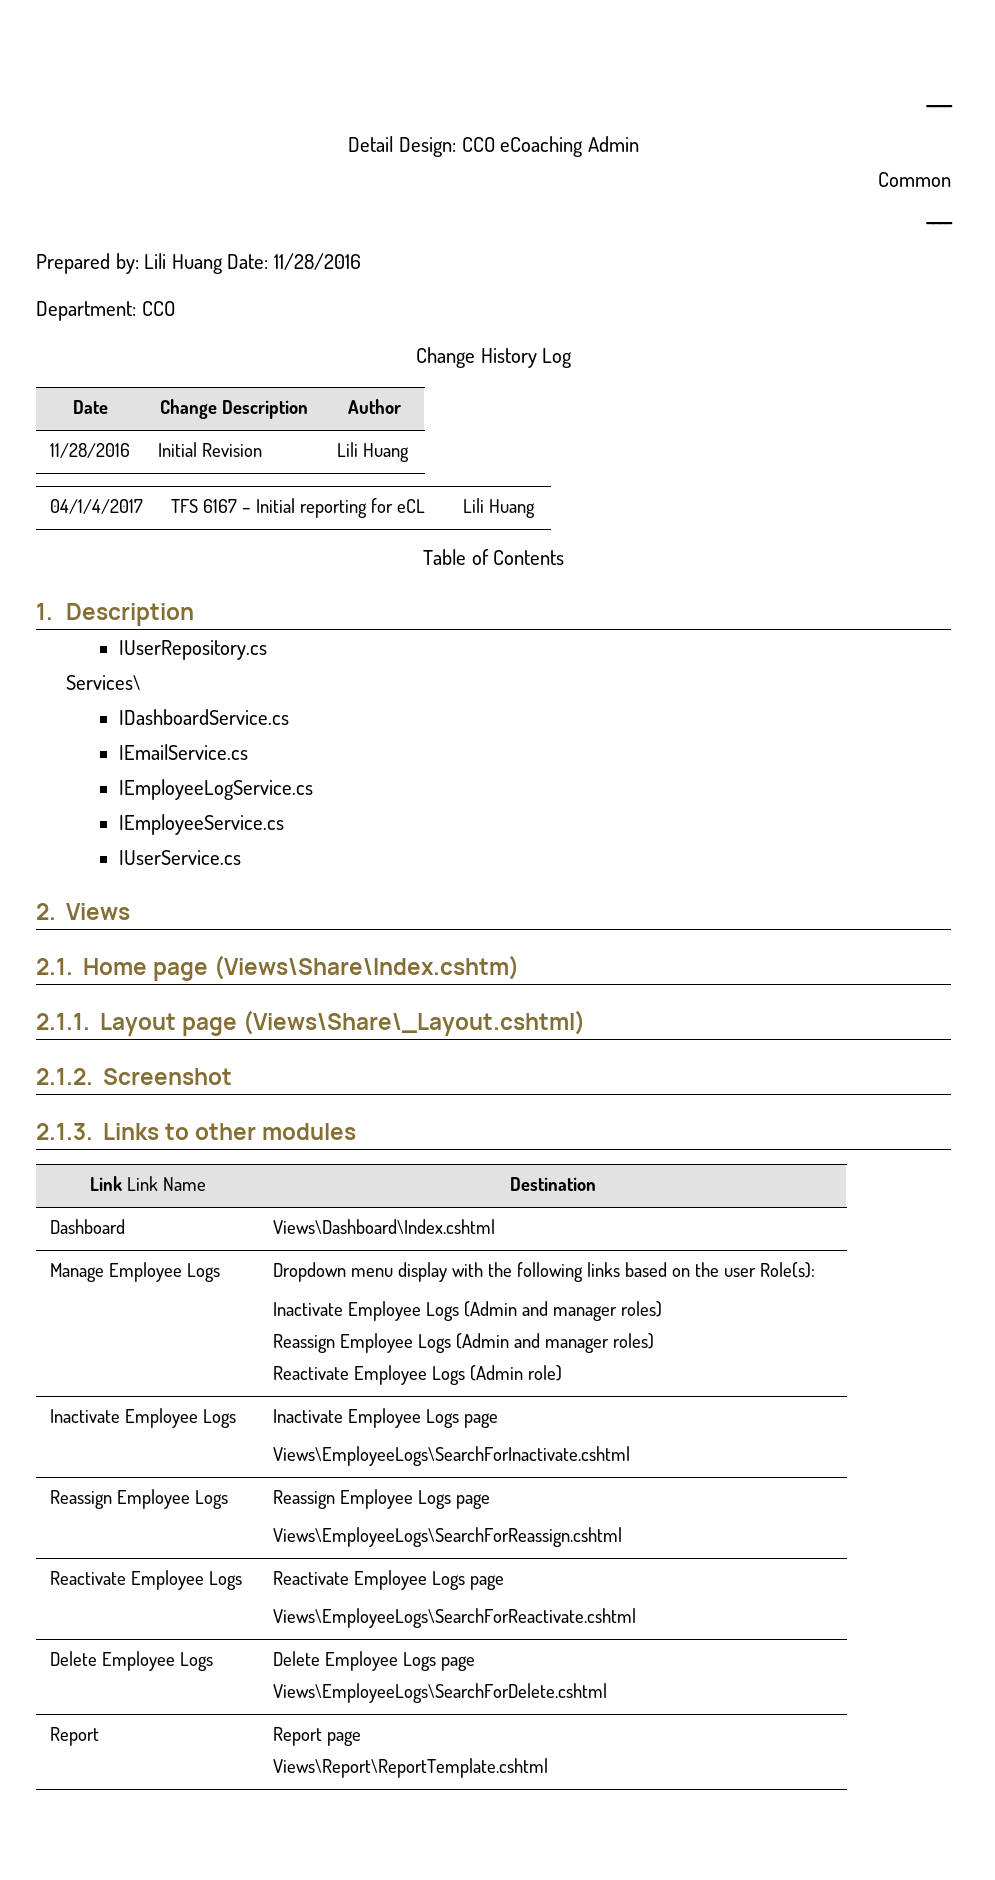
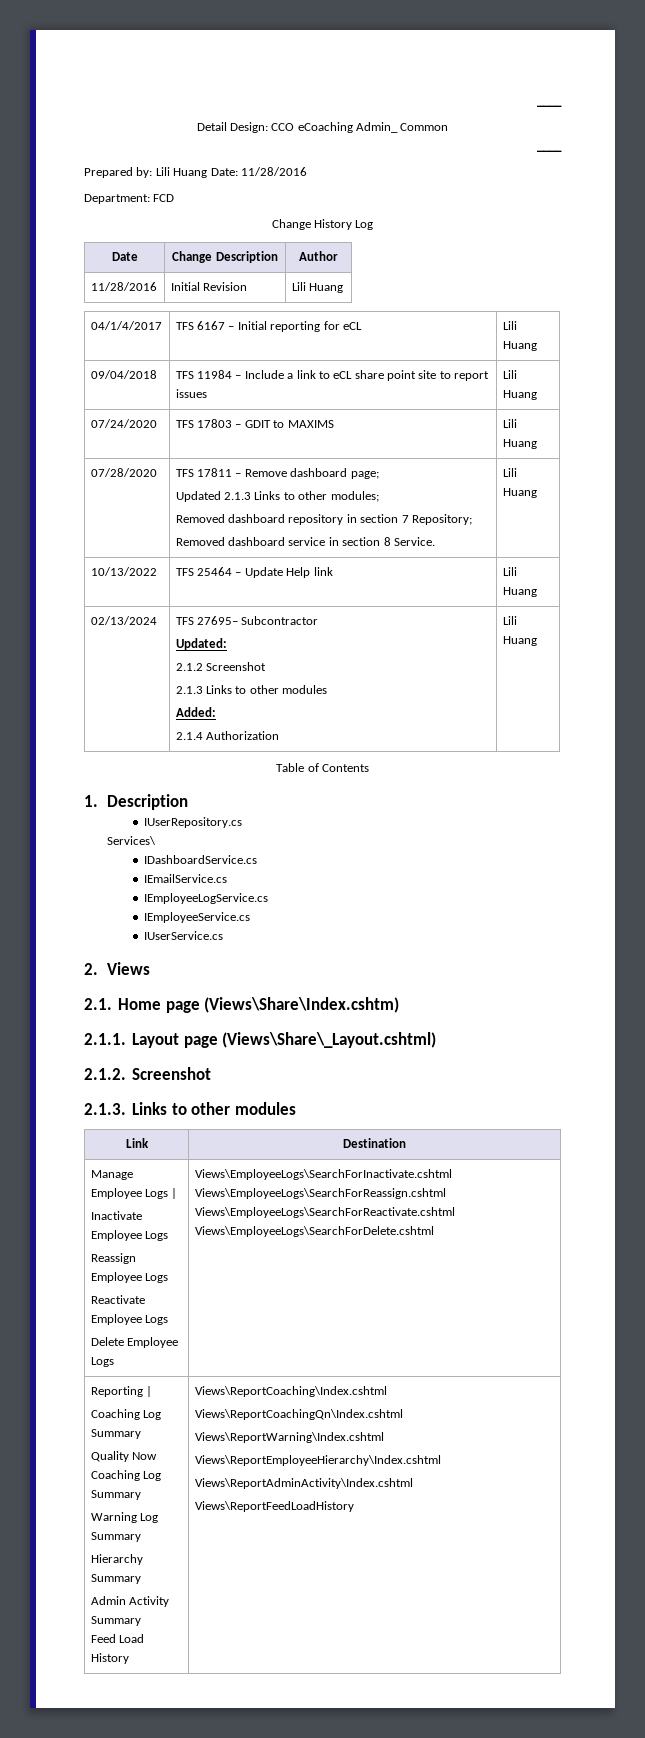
[587,136,639,152] Admin // -> [356,122,399,133] Admin_
[141,301,175,316] CCO -> [153,194,175,202] FCD
(535, 508) none -> [90,370,157,379] [175,370,490,381] [175,389,207,398] [502,370,517,379] [502,390,537,400] [90,419,157,428] [175,419,334,428] [502,419,517,428] [502,439,537,449] [90,468,157,477] [175,468,379,479] [175,491,379,502] [175,514,472,525] [175,537,435,546] [502,468,517,477] [502,488,537,498] [90,567,157,576] [175,567,333,578] [502,567,517,576] [502,587,537,597] [90,616,157,625] [175,616,319,625] [175,638,227,650] [175,662,267,671] [175,685,328,694] [175,707,216,717] [175,731,280,740] [502,616,517,625] [502,636,537,646] // 09/04/2018 | TFS 11984 – Include a link to eCL share point site to report issues | Lili Huang // 07/24/2020 | TFS 17803 – GDIT to MAXIMS | Lili Huang // 07/28/2020 | TFS 17811 – Remove dashboard page; // Updated 2.1.3 Links to other modules; // Removed dashboard repository in section 7 Repository; // Removed dashboard service in section 8 Service. | Lili Huang // 10/13/2022 | TFS 25464 – Update Help link | Lili Huang // 02/13/2024 | TFS 27695– Subcontractor // Updated: // 2.1.2 Screenshot // 2.1.3 Links to other modules // Added: // 2.1.4 Authorization | Lili Huang
[127,1176,206,1191] Link Name -> (149, 1143) none
[49,1219,125,1234] [272,1219,495,1234] // Dashboard | Views\Dashboard\Index.cshtml -> (406, 1143) none
[272,1262,815,1282] [272,1301,662,1321] [272,1333,654,1353] [272,1365,562,1385] [49,1408,236,1428] [272,1408,498,1428] [272,1446,630,1466] [49,1489,228,1509] [272,1489,490,1509] [272,1527,622,1547] [49,1570,242,1590] [272,1570,504,1590] [272,1608,636,1628] [49,1651,213,1671] [272,1651,475,1671] [272,1683,607,1703] [49,1727,99,1746] [272,1727,361,1746] [272,1758,548,1778] | Dropdown menu display with the following links based on the user Role(s): // Inactivate Employee Logs (Admin and manager roles) // Reassign Employee Logs (Admin and manager roles) // Reactivate Employee Logs (Admin role) // Inactivate Employee Logs | Inactivate Employee Logs page // Views\EmployeeLogs\SearchForInactivate.cshtml // Reassign Employee Logs | Reassign Employee Logs page // Views\EmployeeLogs\SearchForReassign.cshtml // Reactivate Employee Logs | Reactivate Employee Logs page // Views\EmployeeLogs\SearchForReactivate.cshtml // Delete Employee Logs | Delete Employee Logs page // Views\EmployeeLogs\SearchForDelete.cshtml // Report | Report page // Views\Report\ReportTemplate.cshtml -> [171,1188,178,1199] [90,1211,142,1220] [90,1230,169,1241] [90,1253,136,1264] [90,1272,169,1283] [90,1295,145,1304] [90,1314,169,1325] [90,1337,179,1348] [90,1357,114,1367] [194,1169,452,1180] [194,1188,446,1199] [194,1207,455,1218] [194,1226,434,1237] [90,1386,153,1397] [90,1409,162,1420] [90,1429,141,1439] [90,1451,158,1462] [90,1470,162,1481] [90,1490,141,1500] [90,1512,159,1523] [90,1532,141,1542] [90,1554,143,1565] [90,1574,141,1584] [90,1596,170,1607] [90,1616,141,1626] [90,1634,145,1643] [90,1653,129,1664] [194,1386,387,1397] [194,1409,403,1420] [194,1432,384,1443] [194,1455,441,1466] [194,1478,413,1489] [194,1501,354,1512] | // Inactivate Employee Logs // Reassign Employee Logs // Reactivate Employee Logs // Delete Employee Logs | Views\EmployeeLogs\SearchForInactivate.cshtml Views\EmployeeLogs\SearchForReassign.cshtml Views\EmployeeLogs\SearchForReactivate.cshtml Views\EmployeeLogs\SearchForDelete.cshtml // Reporting | // Coaching Log Summary // Quality Now Coaching Log Summary // Warning Log Summary // Hierarchy Summary // Admin Activity Summary // Feed Load History | Views\ReportCoaching\Index.cshtml // Views\ReportCoachingQn\Index.cshtml // Views\ReportWarning\Index.cshtml // Views\ReportEmployeeHierarchy\Index.cshtml // Views\ReportAdminActivity\Index.cshtml // Views\ReportFeedLoadHistory

